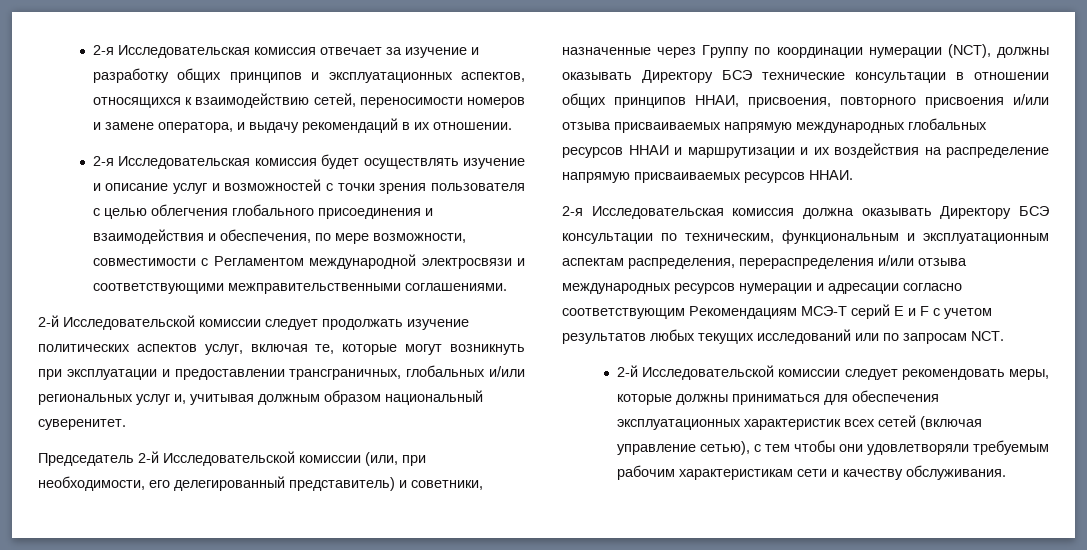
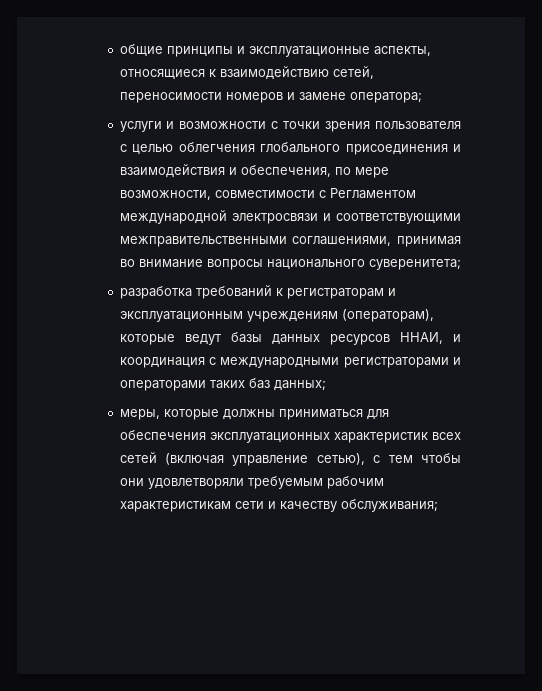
[92,45,479,58] [92,68,525,83] [92,97,181,108] 2-я Исследовательская комиссия отвечает за изучение и разработку общих принципов и эксплуатационных аспектов, относящихся -> [119,44,431,57] [119,69,205,80] общие принципы и эксплуатационные аспекты, относящиеся
[157,118,512,133] [92,154,525,169] [92,179,322,194] оператора, и выдачу рекомендаций в их отношении. // 2-я Исследовательская комиссия будет осуществлять изучение и описание услуг и возможностей -> [349,92,422,103] [119,121,267,132] оператора; // услуги и возможности
[404,283,507,291] [38,315,469,330] [38,344,525,355] [38,365,525,380] [38,390,483,405] [38,419,126,430] [38,451,426,466] [38,476,483,491] [562,44,1049,58] [562,70,1049,83] [562,93,1049,108] [562,118,987,133] [562,143,1049,158] [562,170,853,183] [562,206,1049,219] [562,230,1049,244] [562,255,967,269] [562,283,962,294] [562,304,992,319] [562,329,1004,344] [616,365,1005,380] соглашениями. // 2-й Исследовательской комиссии следует продолжать изучение политических аспектов услуг, включая те, которые могут возникнуть при эксплуатации и предоставлении трансграничных, глобальных и/или региональных услуг и, учитывая должным образом национальный суверенитет. // Председатель 2-й Исследовательской комиссии (или, при необходимости, его делегированный представитель) и советники, назначенные через Группу по координации нумерации (NCT), должны оказывать Директору БСЭ технические консультации в отношении общих принципов ННАИ, присвоения, повторного присвоения и/или отзыва присваиваемых напрямую международных глобальных ресурсов ННАИ и маршрутизации и их воздействия на распределение напрямую присваиваемых ресурсов ННАИ. // 2-я Исследовательская комиссия должна оказывать Директору БСЭ консультации по техническим, функциональным и эксплуатационным аспектам распределения, перераспределения и/или отзыва международных ресурсов нумерации и адресации согласно соответствующим Рекомендациям МСЭ-Т серий Е и F с учетом результатов любых текущих исследований или по запросам NCT. // 2-й Исследовательской комиссии следует рекомендовать -> [292,236,461,247] [119,259,461,270] [119,285,396,299] [119,309,434,322] [119,332,461,345] [119,357,461,368] [119,378,326,391] соглашениями, принимая во внимание вопросы национального суверенитета; // разработка требований к регистраторам и эксплуатационным учреждениям (операторам), которые ведут базы данных ресурсов ННАИ, и координация с международными регистраторами и операторами таких баз данных; //
[905,465,1006,480] обслуживания. -> [340,499,438,512] обслуживания;

